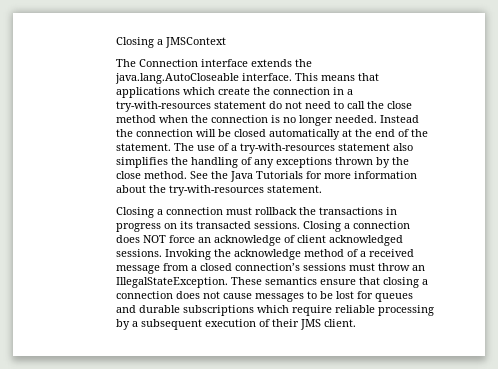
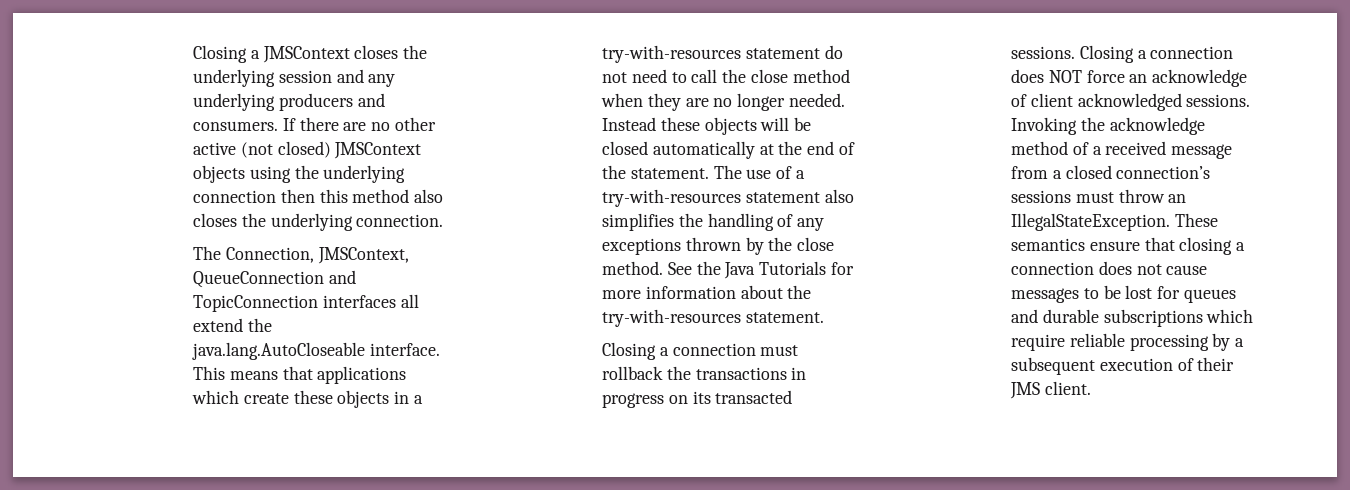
[115,59,292,67] // The Connection interface extends -> [354,45,428,59] [193,69,396,87] [193,93,385,111] [193,117,436,131] [193,141,422,159] [193,165,406,183] [193,189,444,203] [193,213,444,231] [193,246,409,264] [193,270,356,288] [193,294,419,312] [193,318,244,332] closes the underlying session and any underlying producers and consumers. If there are no other active (not closed) JMSContext objects using the underlying connection then this method also closes the underlying connection. // The Connection, JMSContext, QueueConnection and TopicConnection interfaces all extend
[252,87,330,95] the connection -> [293,390,390,408] these objects
[190,115,280,123] the connection is -> [647,93,709,111] they are
[115,129,193,137] the connection -> [660,117,757,135] these objects

